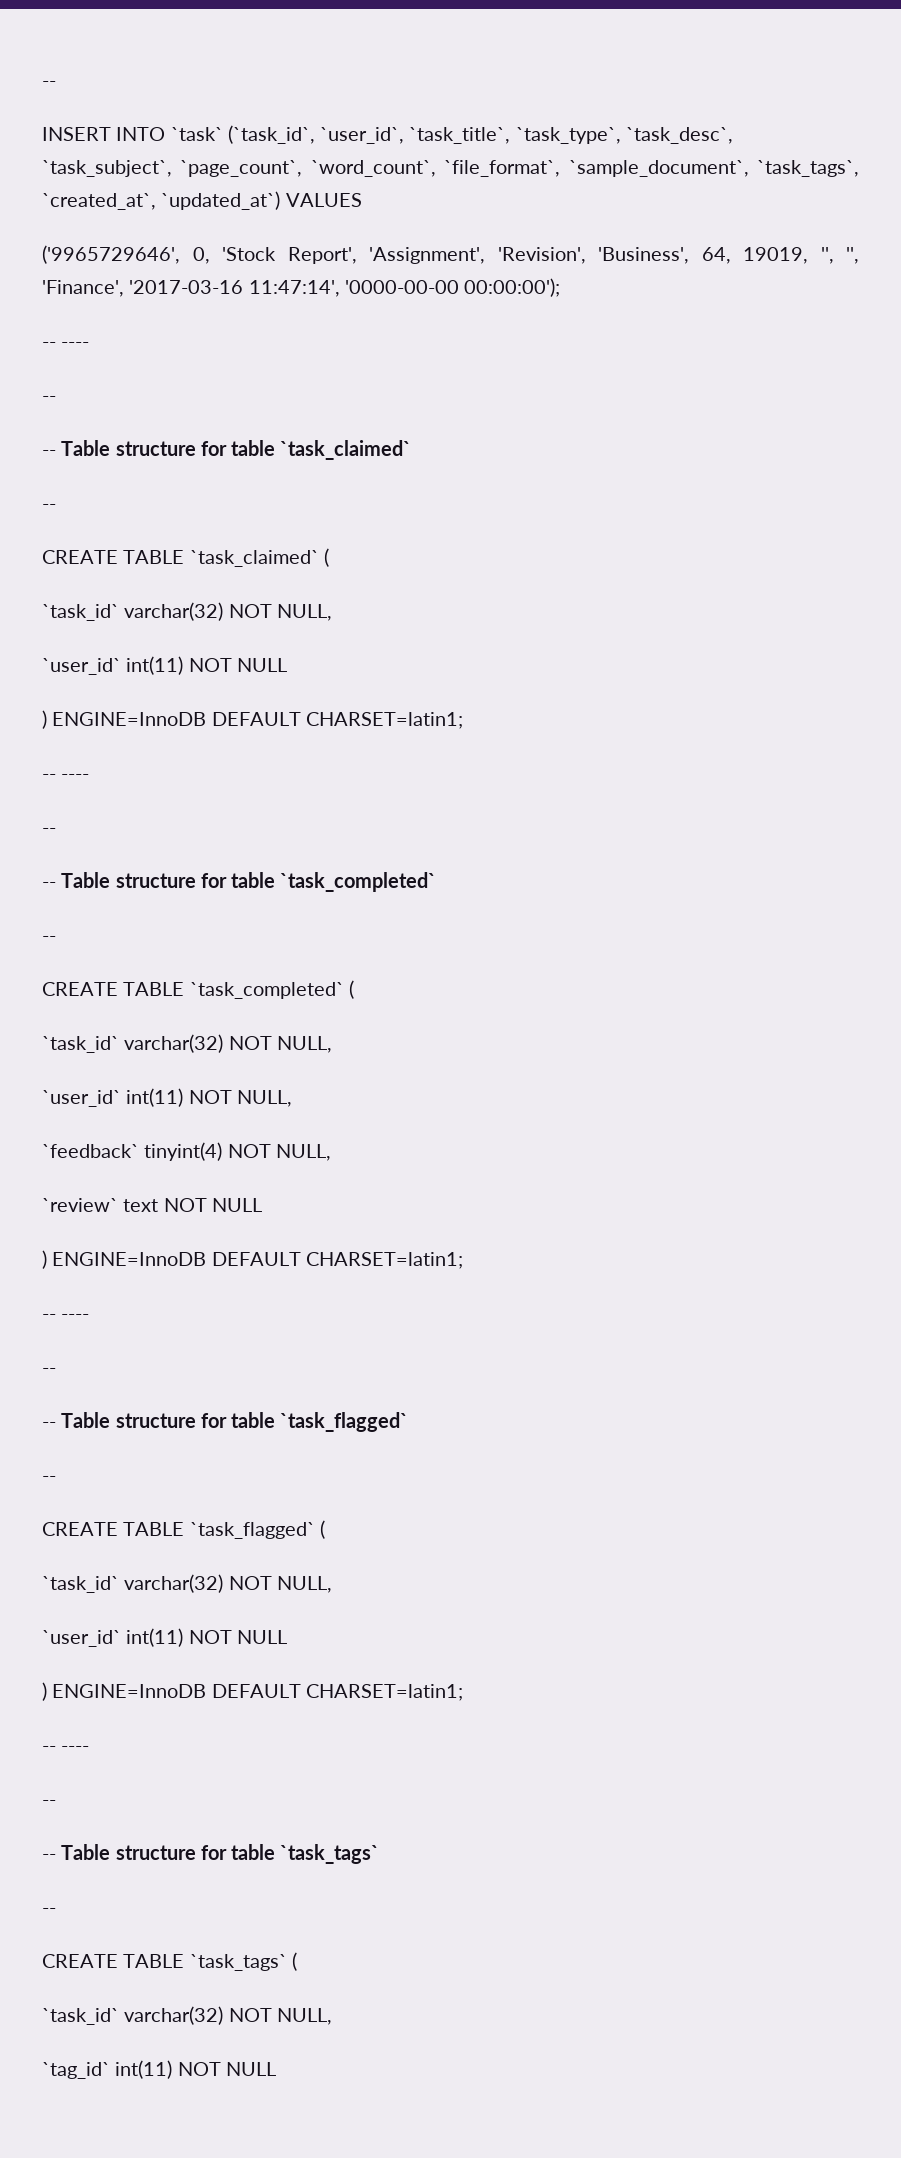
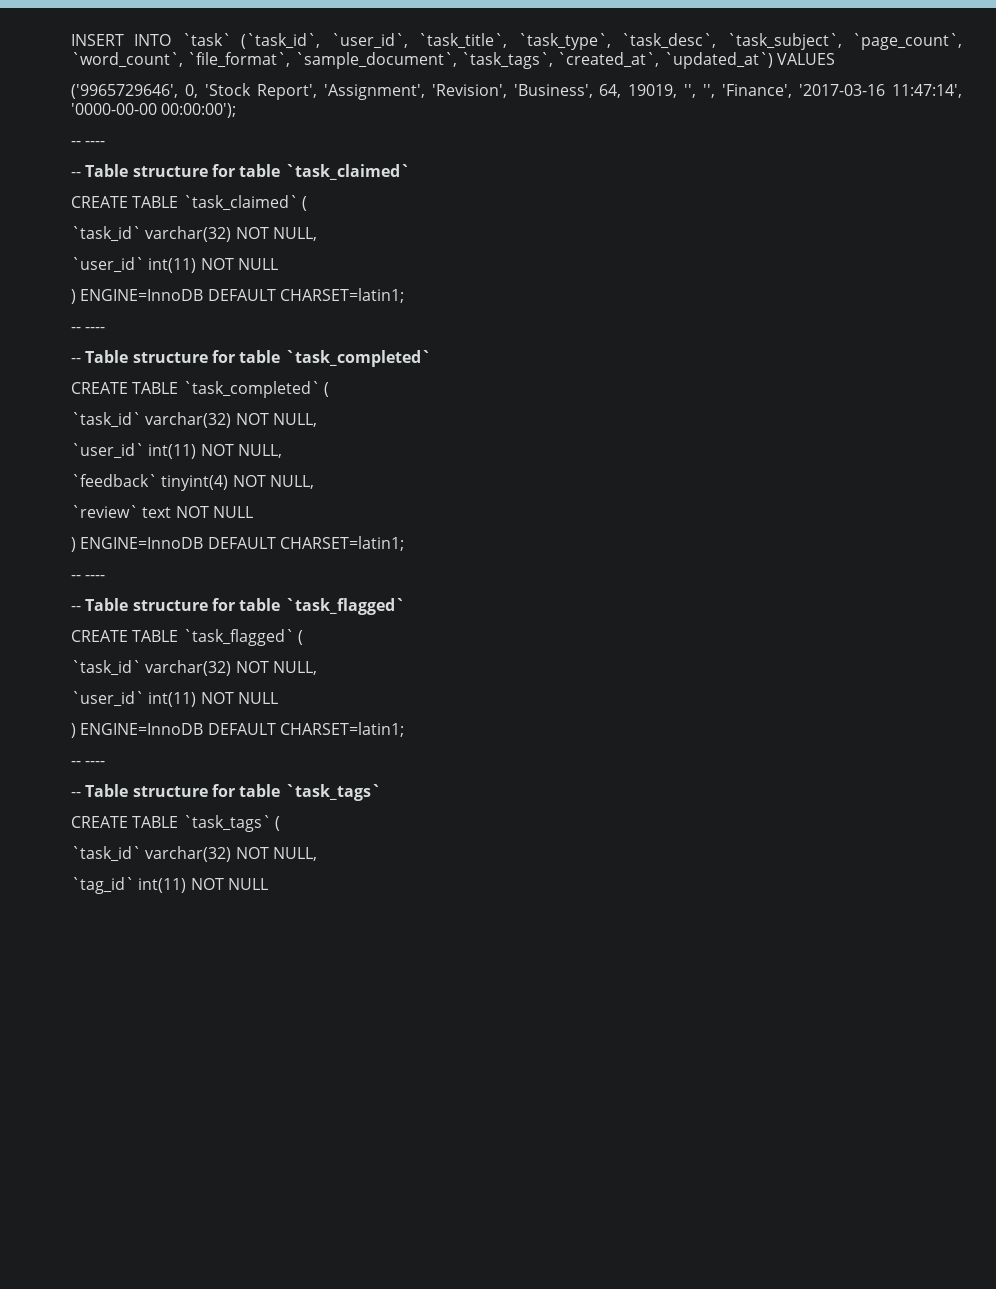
[42,81,56,87] -- // -> (71, 40) none
[42,450,56,456] // -- -> (81, 174) none
[42,504,56,510] // -- -> (410, 172) none
[42,882,56,888] // -- -> (81, 360) none
[42,936,56,942] // -- -> (431, 358) none
[42,1422,56,1428] // -- -> (81, 608) none
[42,1476,56,1482] // -- -> (405, 606) none
[42,1854,56,1860] // -- -> (81, 794) none
[42,1908,56,1914] // -- -> (381, 792) none

